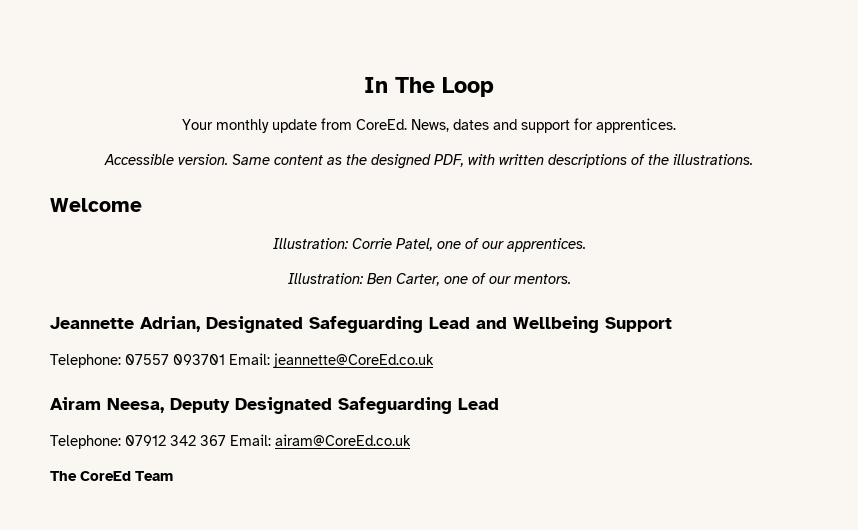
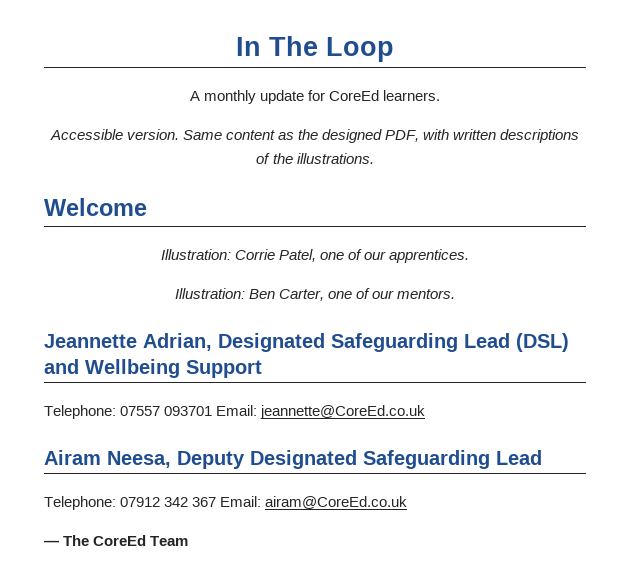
[182,119,213,130] Your -> [189,91,200,101] A
[321,118,676,133] from CoreEd. News, dates and support for apprentices. -> [308,90,441,101] for CoreEd learners.
(470, 323) none -> [516,333,569,352] (DSL)
(411, 440) none -> [44,540,59,546] —

